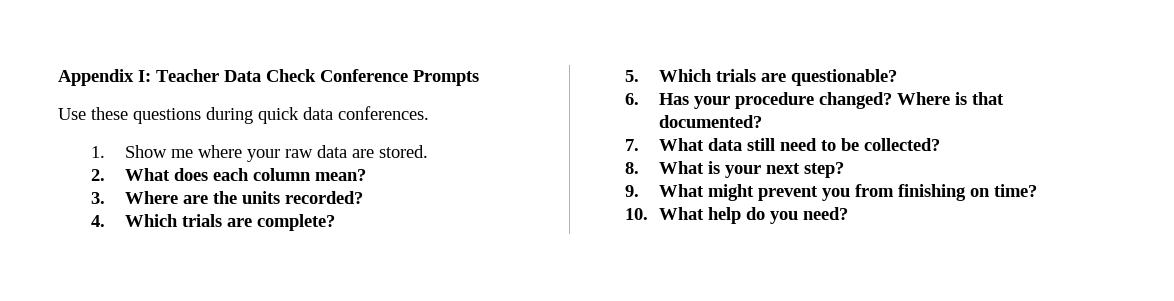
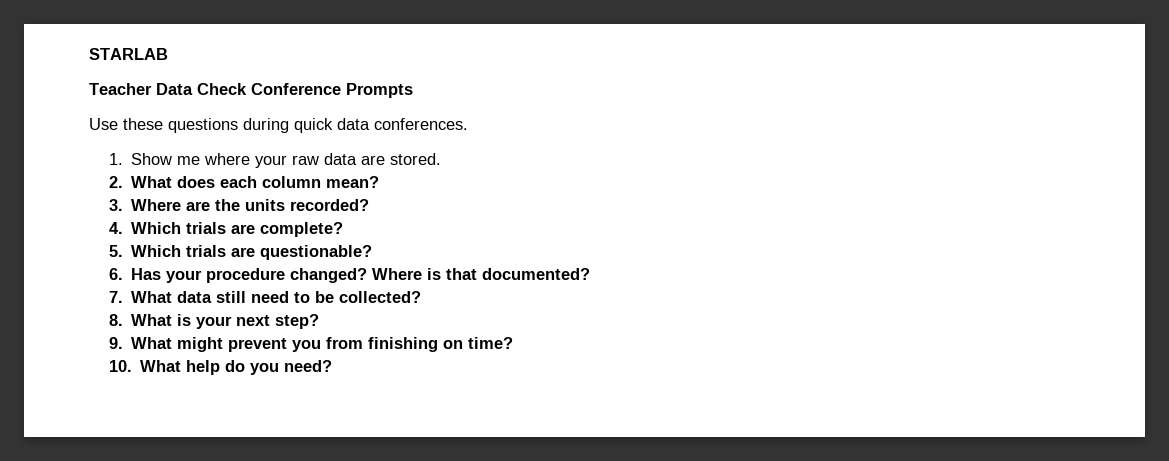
[58,69,151,86] Appendix I: -> [89,48,168,60] STARLAB //

